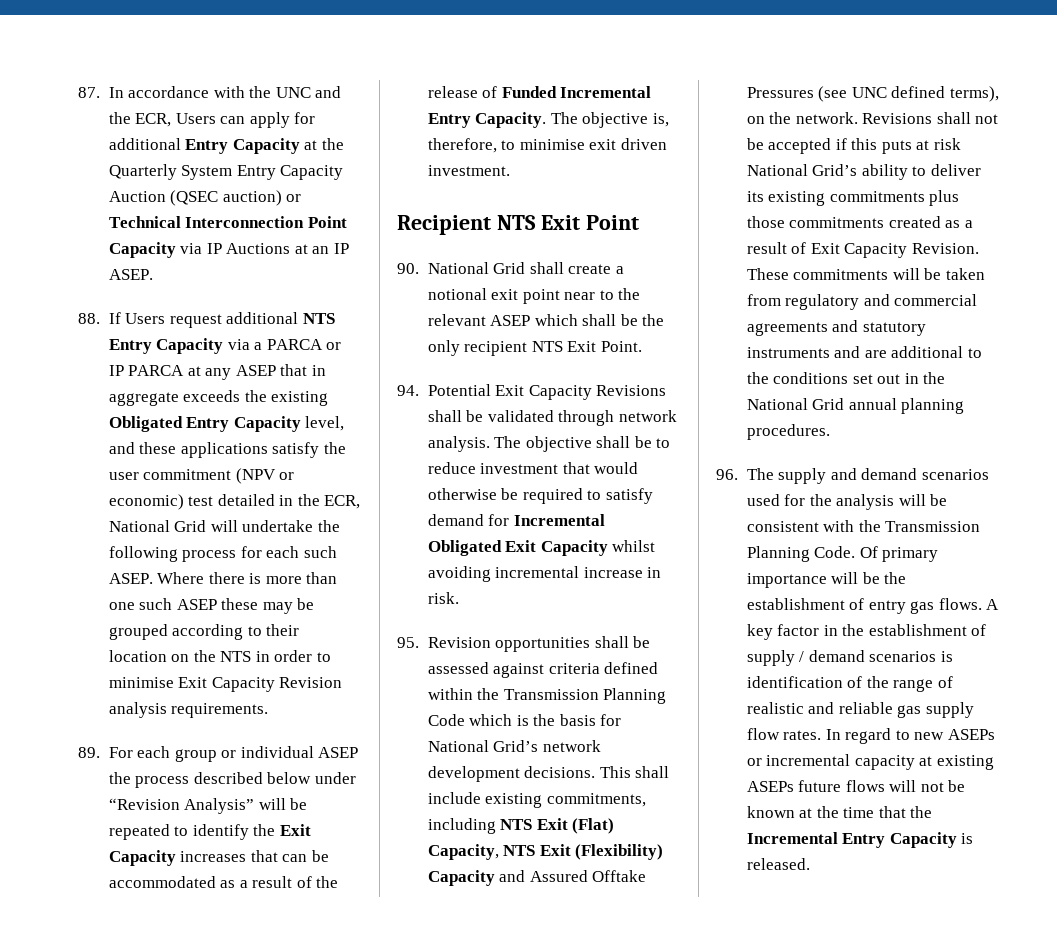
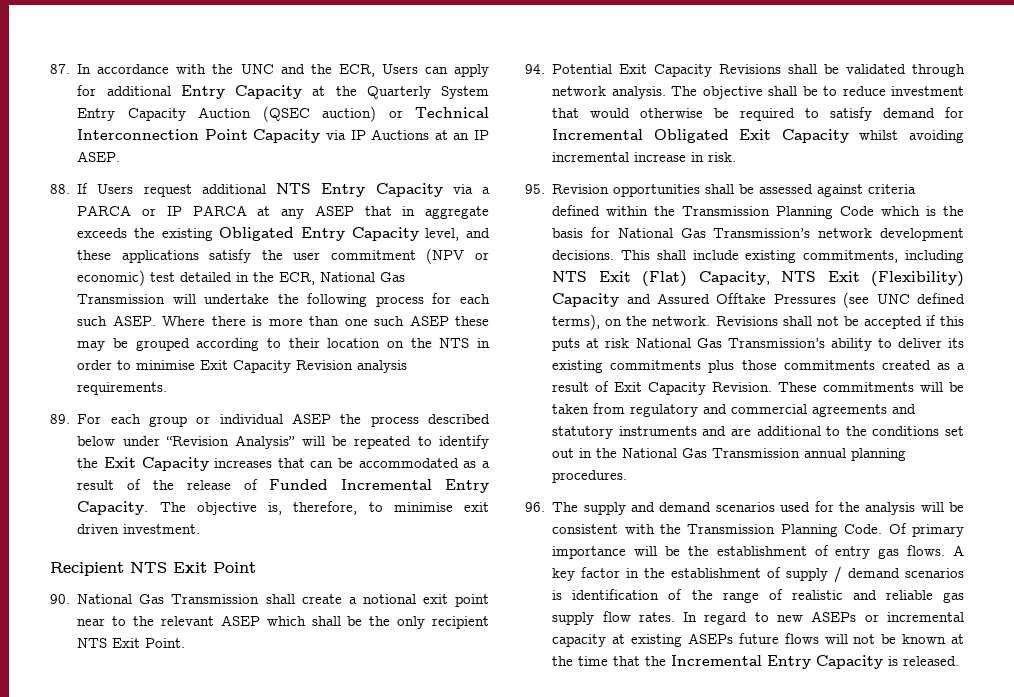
[174,520,207,532] Grid -> [380,272,406,282] [77,294,166,304] Gas Transmission
[493,262,526,274] Grid -> [139,594,260,604] Gas Transmission
[493,740,539,752] Grid’s -> [680,228,811,238] Gas Transmission’s
[812,164,858,176] Grid’s -> [696,338,825,348] Gas Transmission’s
[812,398,845,410] Grid -> [682,448,801,458] Gas Transmission

